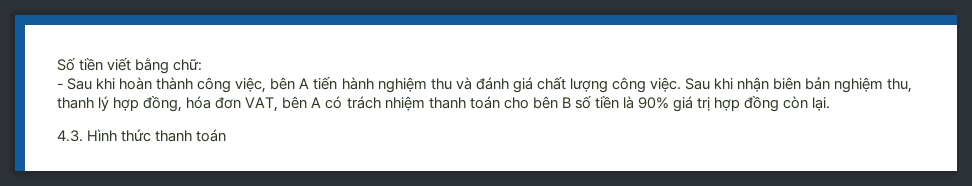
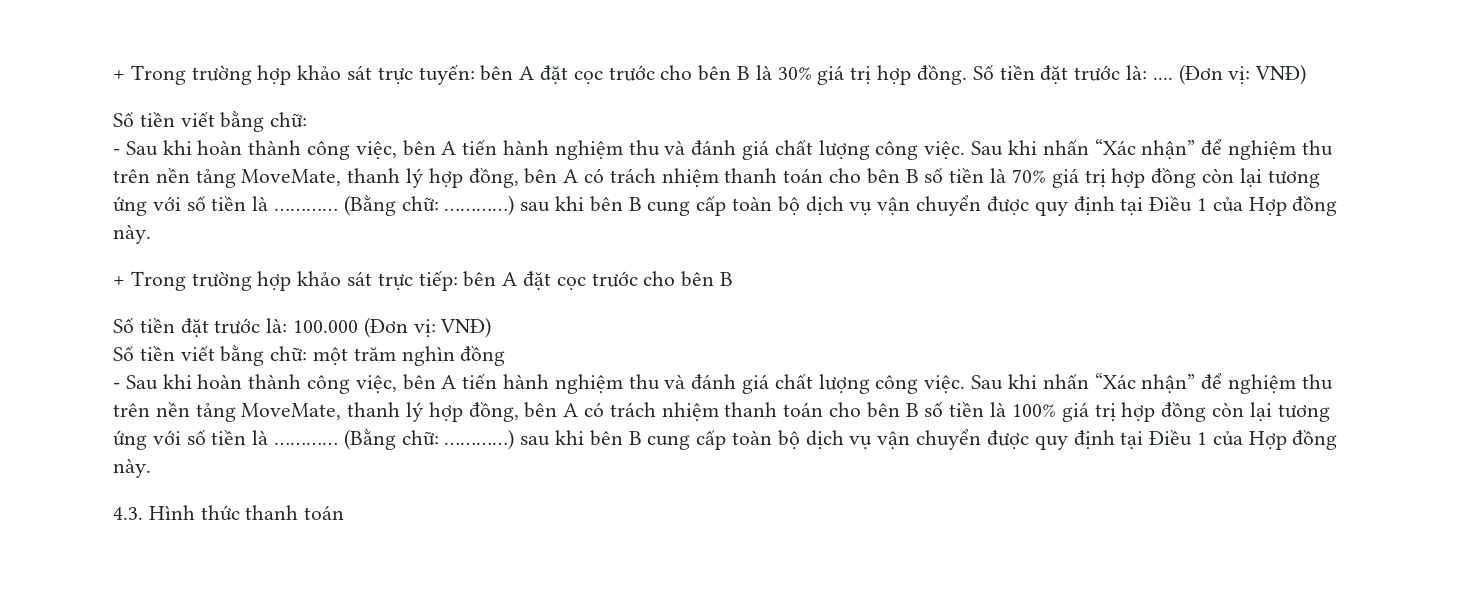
(57, 64) none -> [113,64,1307,85] + Trong trường hợp khảo sát trực tuyến: bên A đặt cọc trước cho bên B là 30% giá trị hợp đồng. Số tiền đặt trước là: .... (Đơn vị: VNĐ) //
[737,77,913,93] [57,95,279,112] nhận biên bản nghiệm thu, thanh lý hợp đồng, hóa đơn VAT, -> [1042,139,1333,160] [113,168,519,188] nhấn “Xác nhận” để nghiệm thu trên nền tảng MoveMate, thanh lý hợp đồng,
[638,95,831,112] 90% giá trị hợp đồng còn lại. -> [1011,168,1320,188] [113,194,1338,216] [113,224,151,244] [113,271,734,291] [113,317,492,338] [113,344,506,366] [113,373,1333,394] [113,402,1330,422] [113,428,1338,450] [113,458,151,478] 70% giá trị hợp đồng còn lại tương ứng với số tiền là ………… (Bằng chữ: …………) sau khi bên B cung cấp toàn bộ dịch vụ vận chuyển được quy định tại Điều 1 của Hợp đồng này. // + Trong trường hợp khảo sát trực tiếp: bên A đặt cọc trước cho bên B // Số tiền đặt trước là: 100.000 (Đơn vị: VNĐ) // Số tiền viết bằng chữ: một trăm nghìn đồng // - Sau khi hoàn thành công việc, bên A tiến hành nghiệm thu và đánh giá chất lượng công việc. Sau khi nhấn “Xác nhận” để nghiệm thu trên nền tảng MoveMate, thanh lý hợp đồng, bên A có trách nhiệm thanh toán cho bên B số tiền là 100% giá trị hợp đồng còn lại tương ứng với số tiền là ………… (Bằng chữ: …………) sau khi bên B cung cấp toàn bộ dịch vụ vận chuyển được quy định tại Điều 1 của Hợp đồng này.

